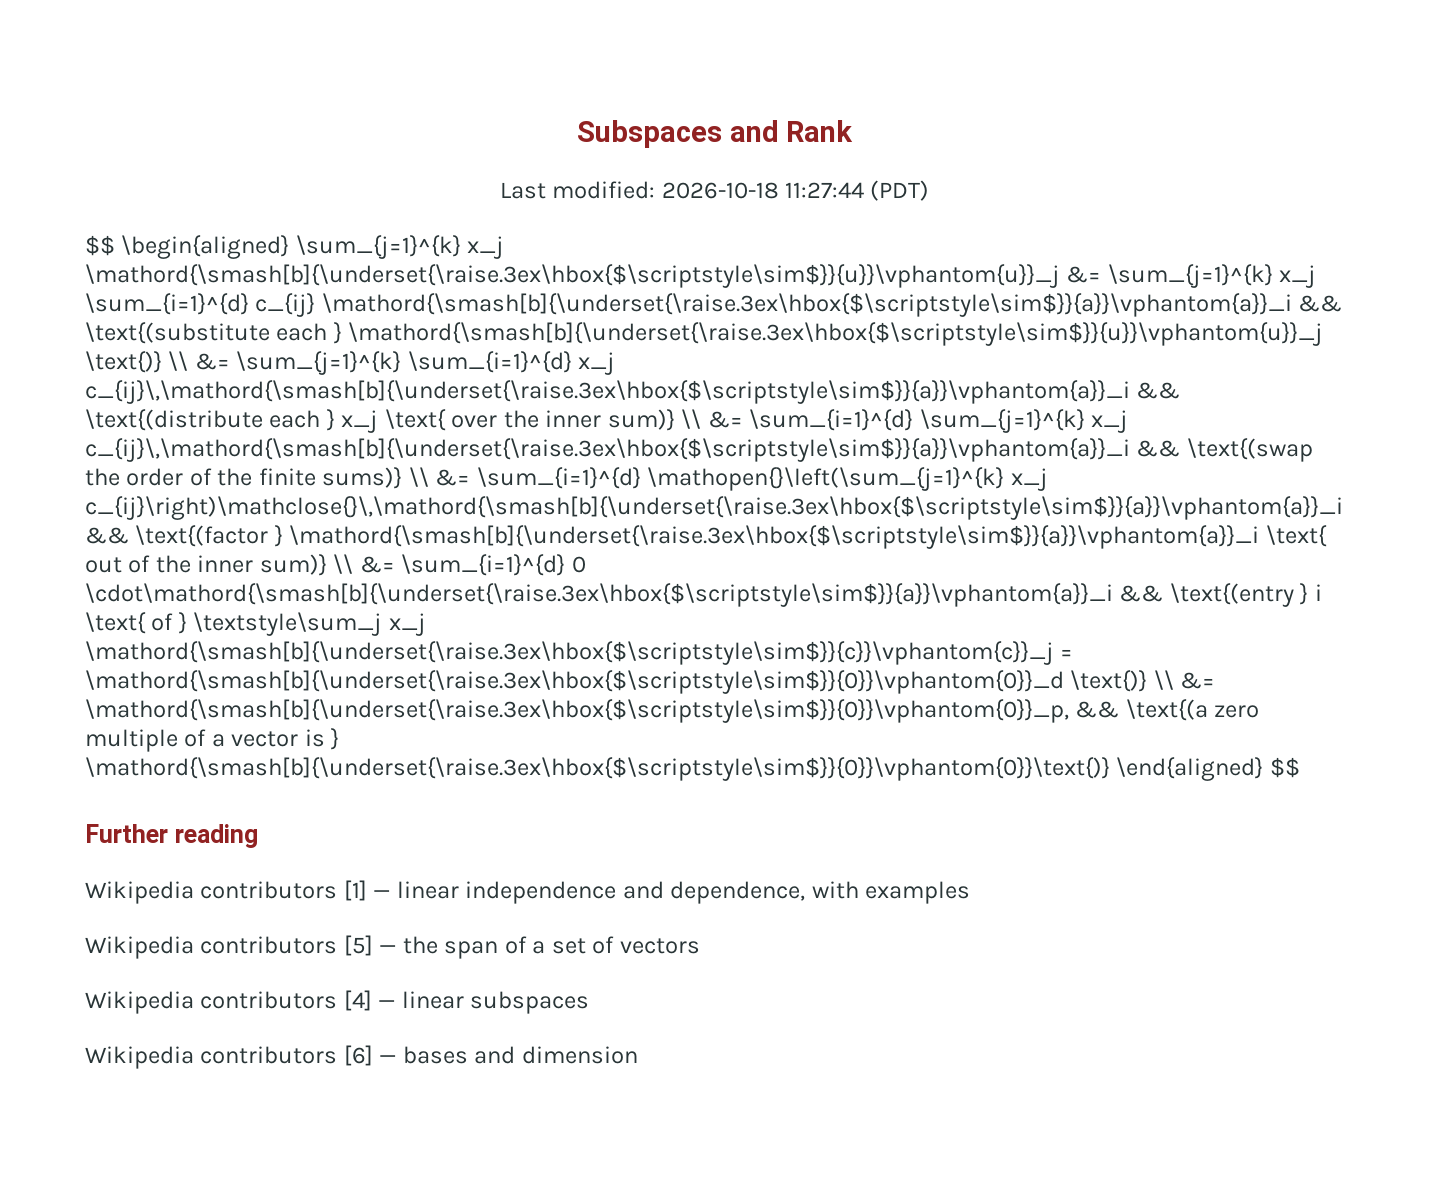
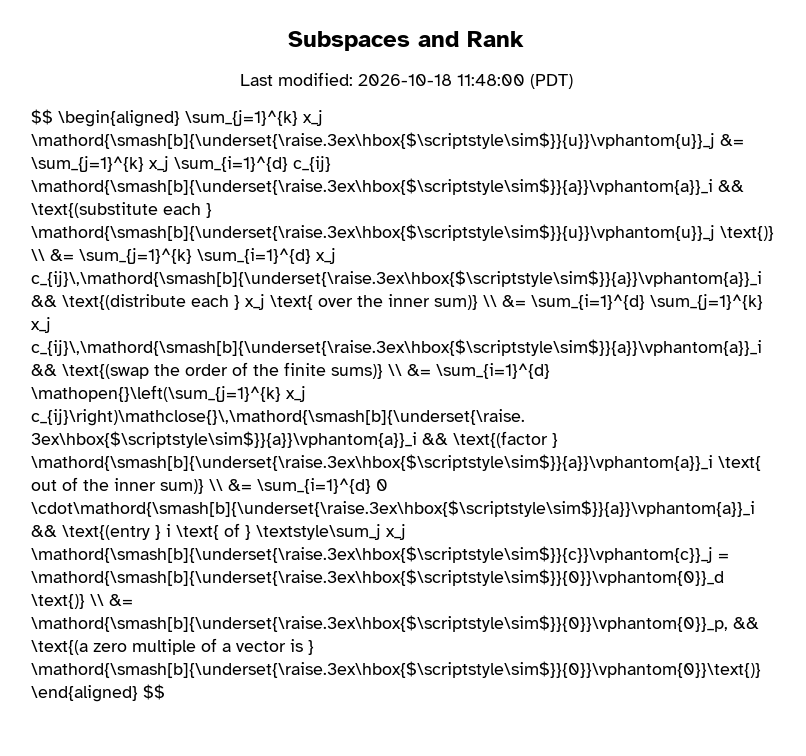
[784,182,864,198] 11:27:44 -> [456,74,525,86] 11:48:00
[85,824,258,848] [85,880,971,904] [85,935,700,959] [85,990,590,1014] [85,1045,638,1069] // Further reading // Wikipedia contributors [1] — linear independence and dependence, with examples // Wikipedia contributors [5] — the span of a set of vectors // Wikipedia contributors [4] — linear subspaces // Wikipedia contributors [6] — bases and dimension -> (165, 692) none

